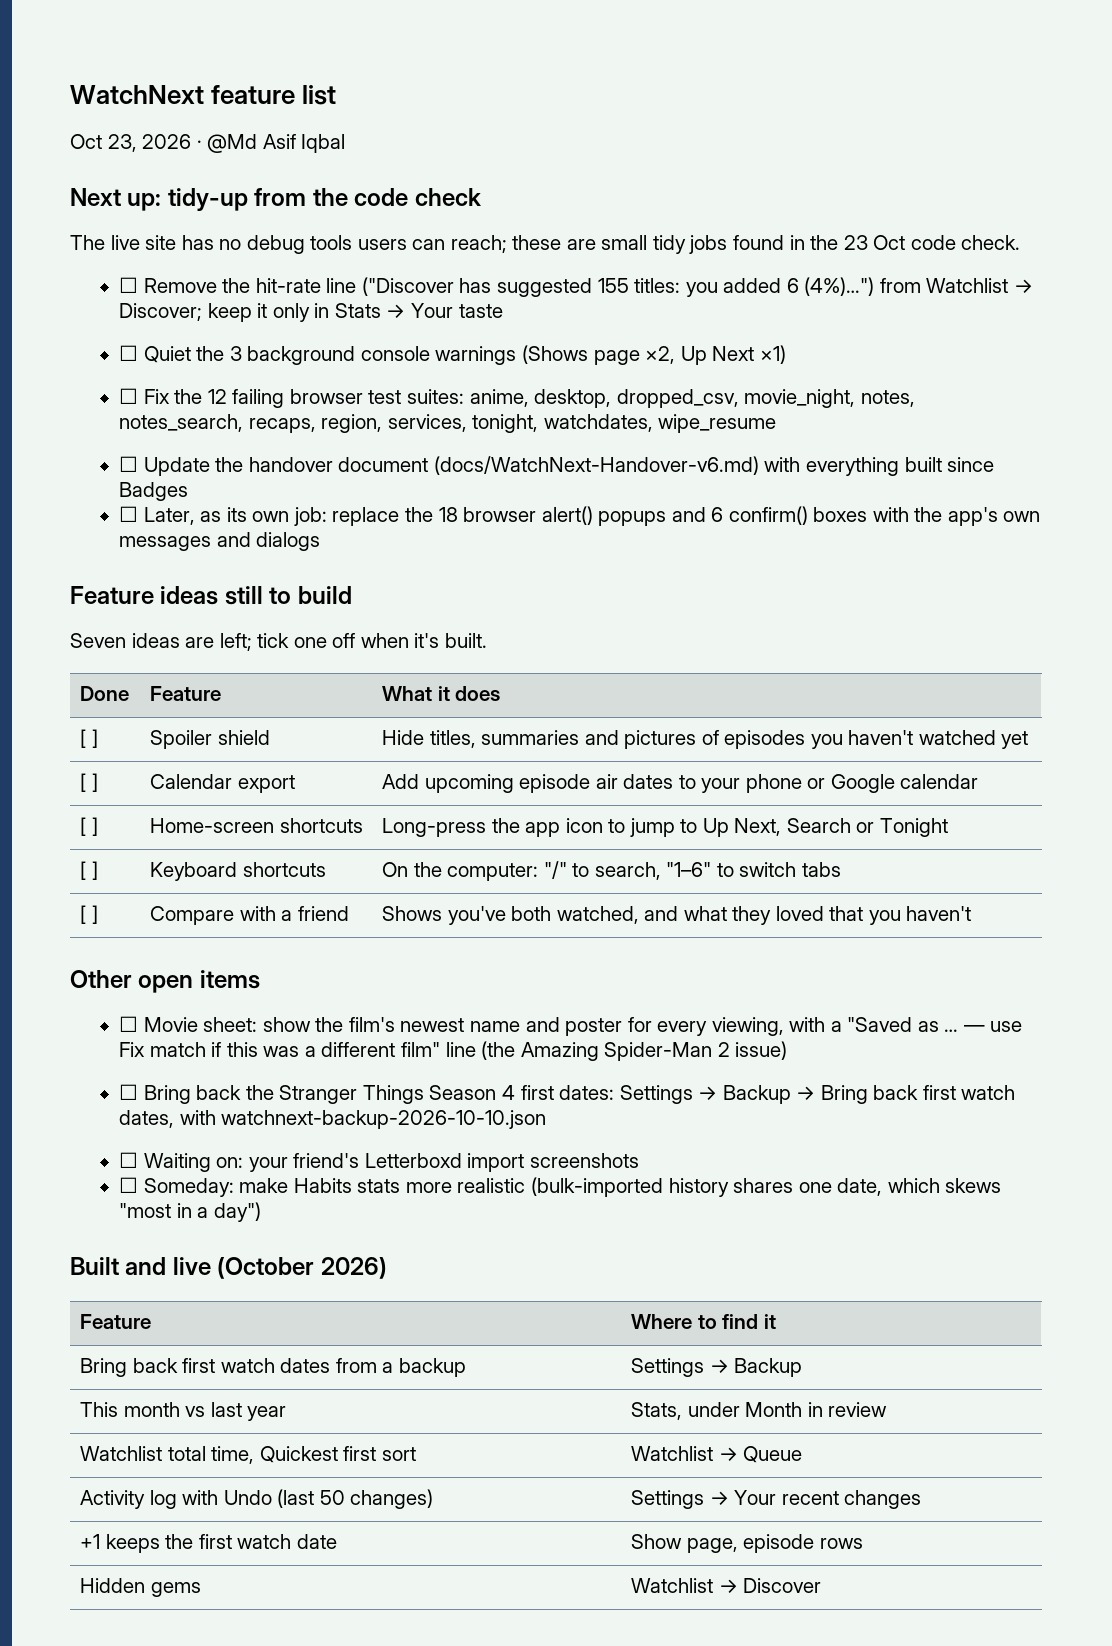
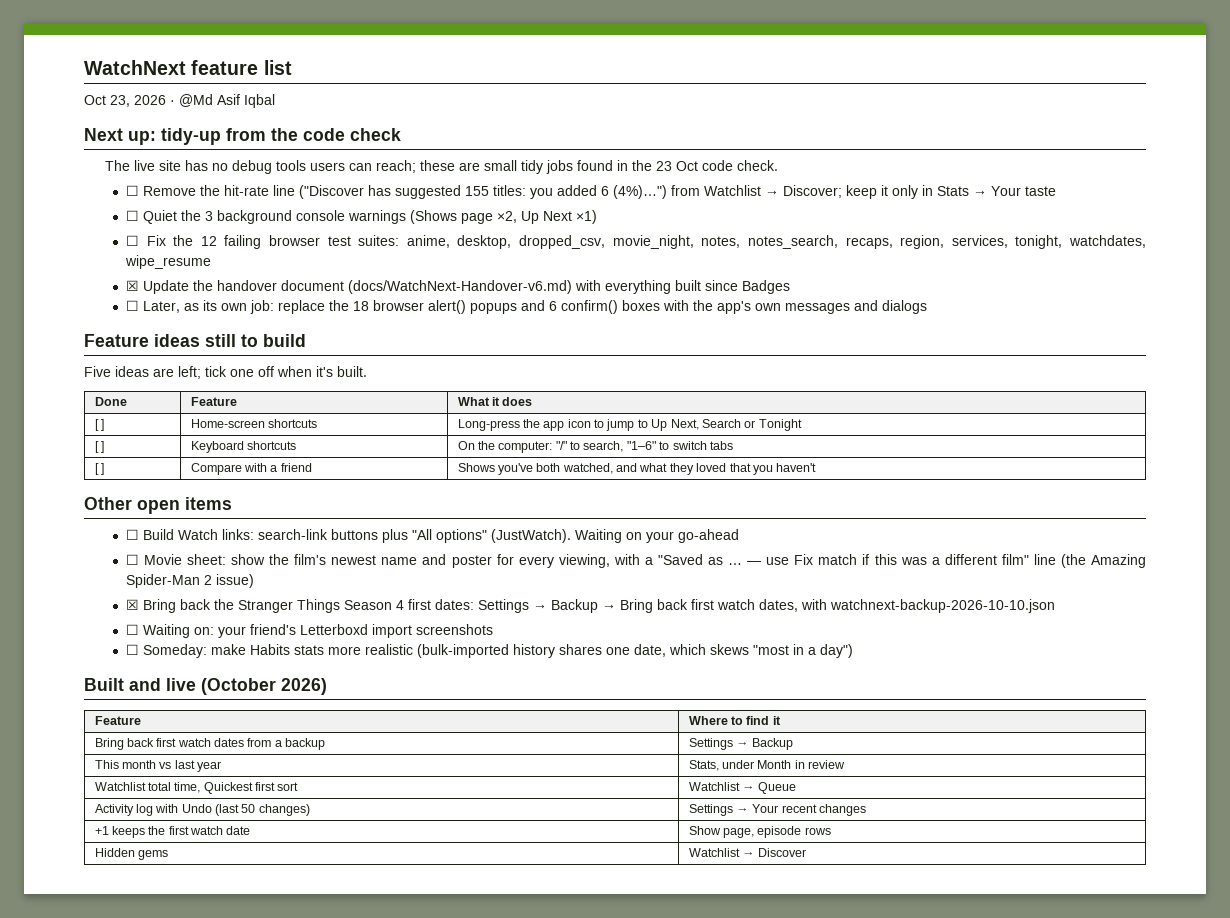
[119,456,139,472] ☐ -> [125,280,139,291] ☒
[70,633,126,648] Seven -> [84,366,111,377] Five
[80,729,98,748] [150,730,270,749] [382,730,1029,749] [80,773,98,792] [150,774,295,793] [382,774,979,793] // [ ] | Spoiler shield | Hide titles, summaries and pictures of episodes you haven't watched yet // [ ] | Calendar export | Add upcoming episode air dates to your phone or Google calendar -> (533, 401) none
(260, 979) none -> [125,529,739,543] // ☐ Build Watch links: search-link buttons plus "All options" (JustWatch). Waiting on your go-ahead
[119,1084,139,1100] ☐ -> [125,599,139,610] ☒

